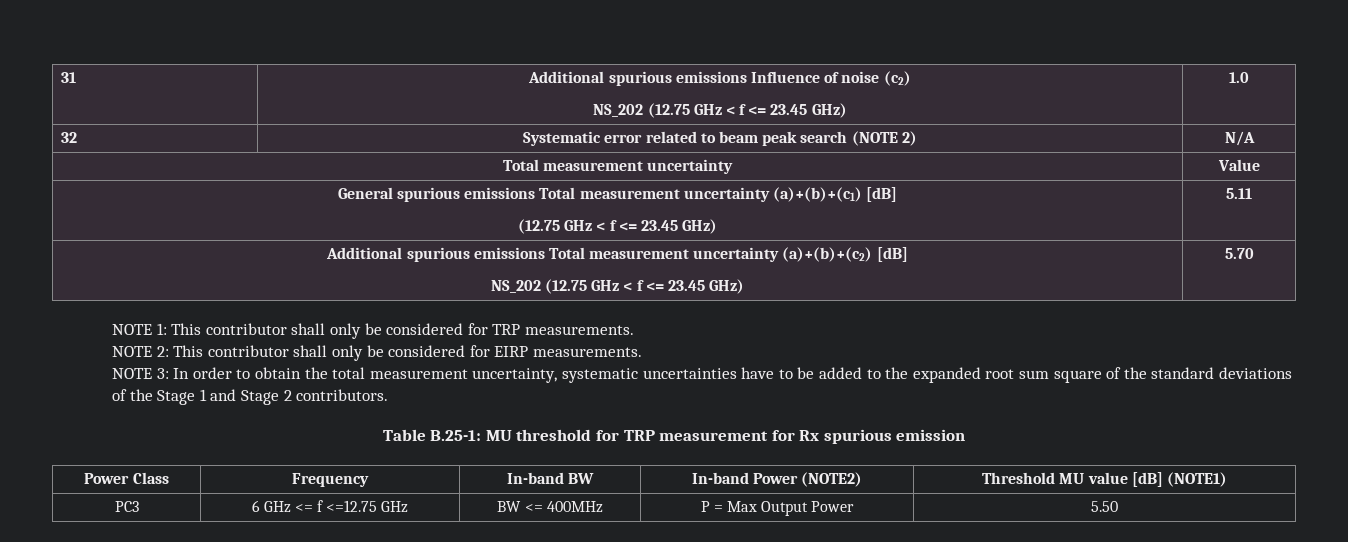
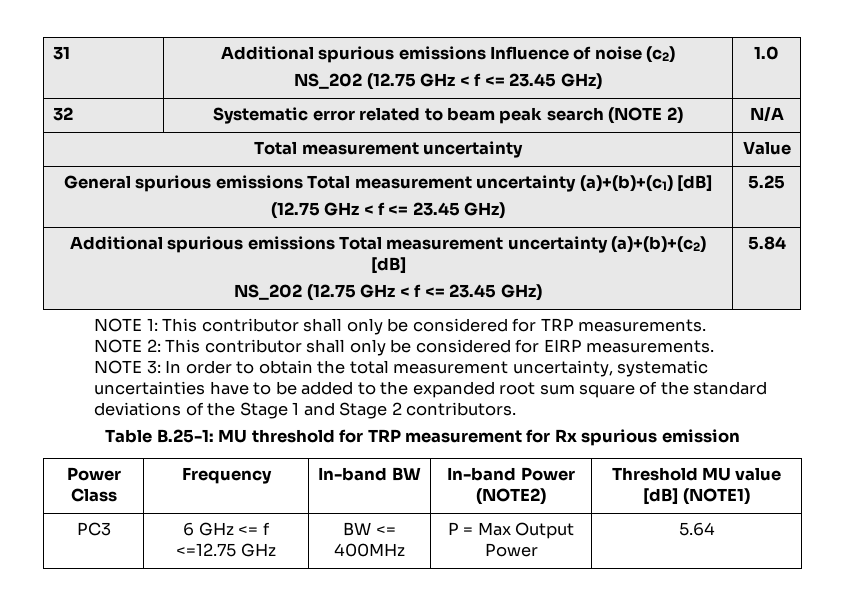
[1226,188,1252,199] 5.11 -> [748,175,785,189] 5.25
[1224,248,1254,259] 5.70 -> [747,236,786,250] 5.84
[1091,501,1118,512] 5.50 -> [678,522,715,536] 5.64

